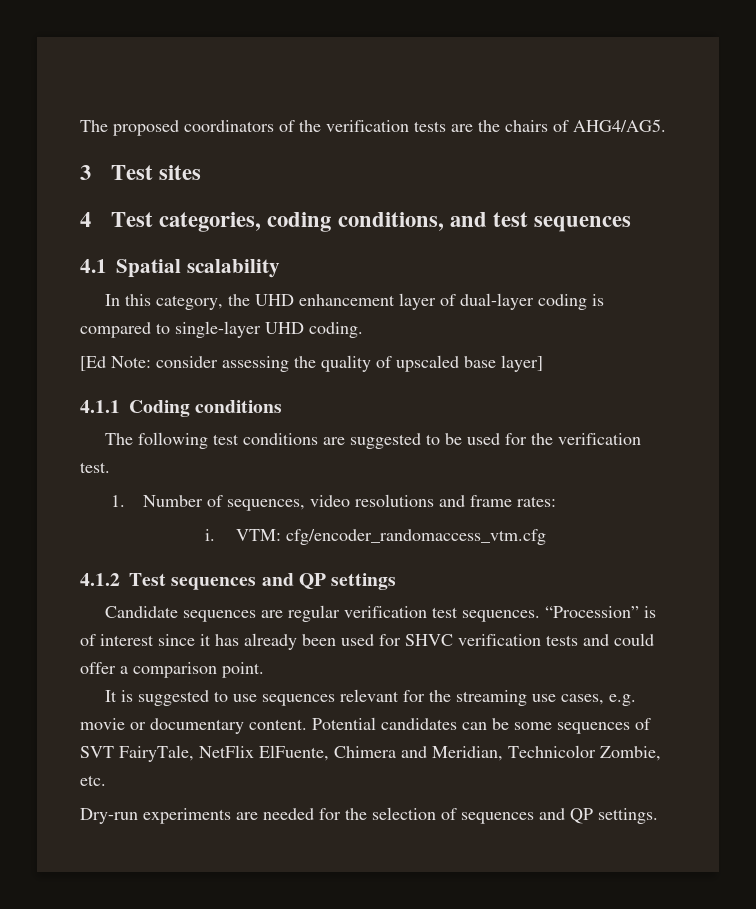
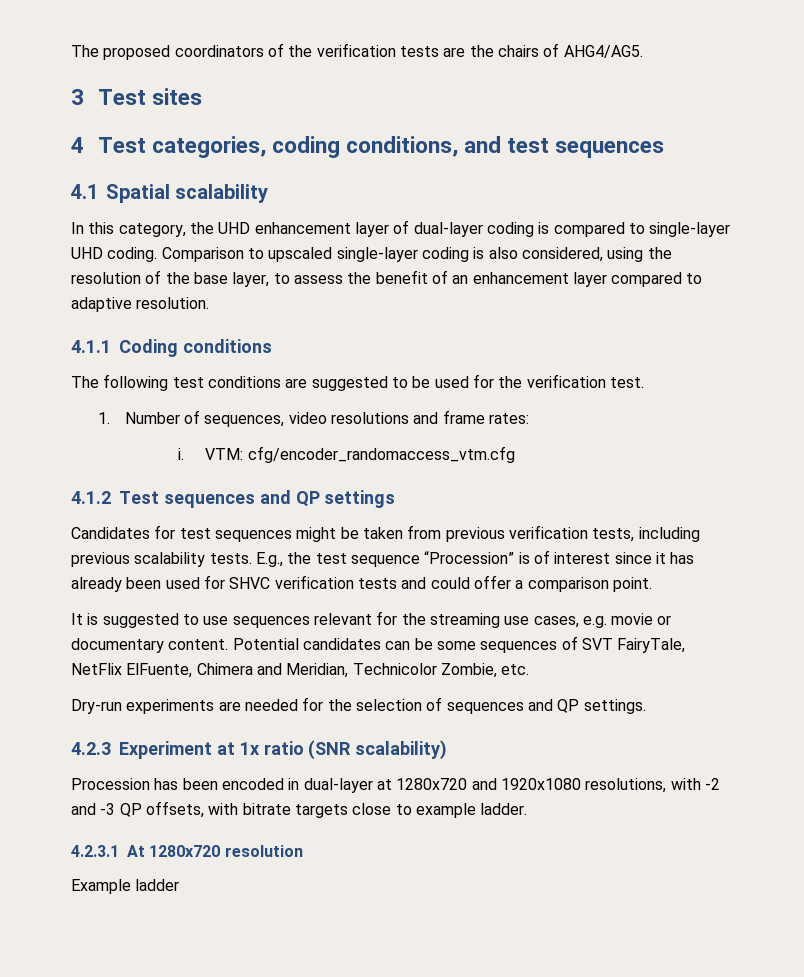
[80,355,543,372] // [Ed Note: consider assessing the quality of upscaled base layer] -> [161,247,672,262] [71,270,703,287] [71,297,210,312] Comparison to upscaled single-layer coding is also considered, using the resolution of the base layer, to assess the benefit of an enhancement layer compared to adaptive resolution.
[105,605,541,622] Candidate sequences are regular verification test sequences. -> [71,525,700,542] [71,552,420,567] Candidates for test sequences might be taken from previous verification tests, including previous scalability tests. E.g., the test sequence
(658, 816) none -> [71,740,448,760] [71,778,720,793] [71,801,528,818] [71,845,303,857] [71,879,180,894] // 4.2.3 Experiment at 1x ratio (SNR scalability) // Procession has been encoded in dual-layer at 1280x720 and 1920x1080 resolutions, with -2 and -3 QP offsets, with bitrate targets close to example ladder. // 4.2.3.1 At 1280x720 resolution // Example ladder

